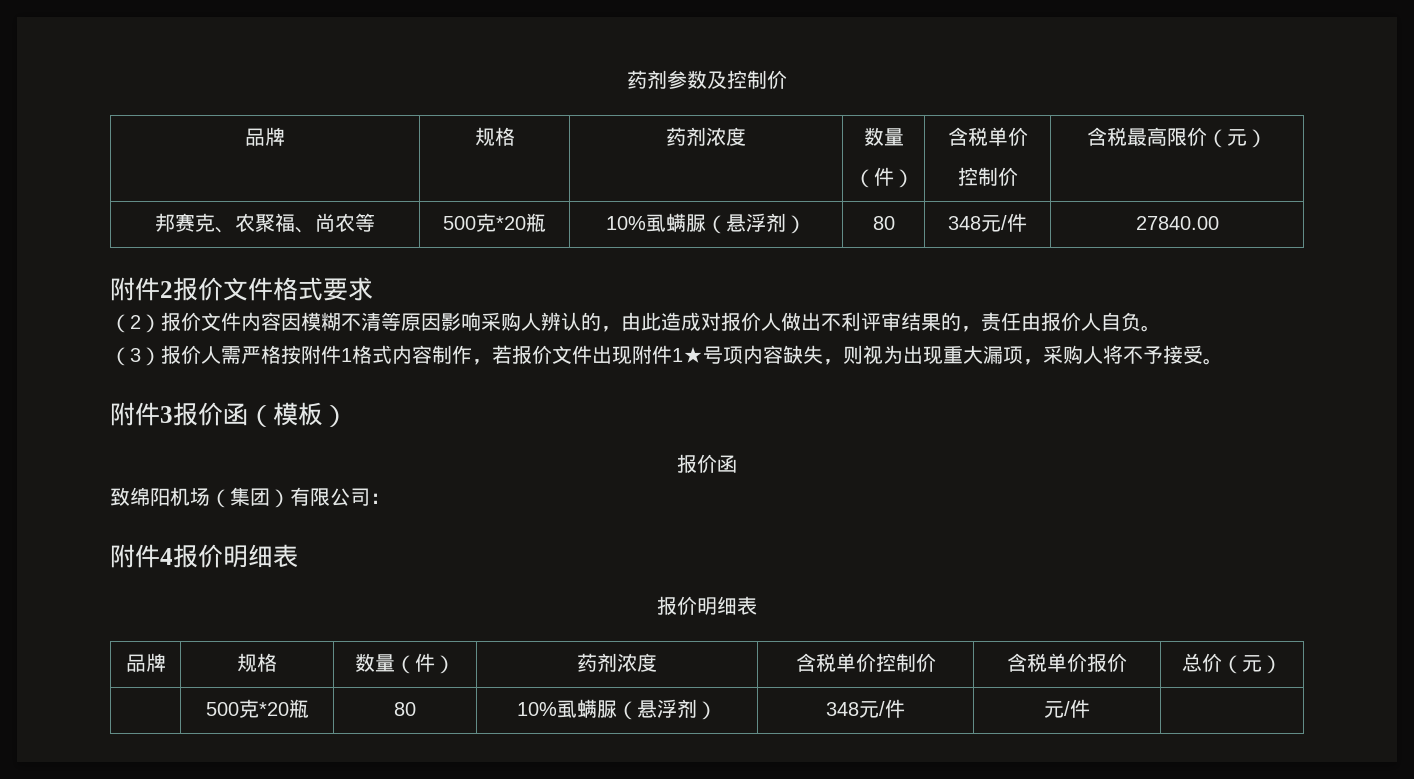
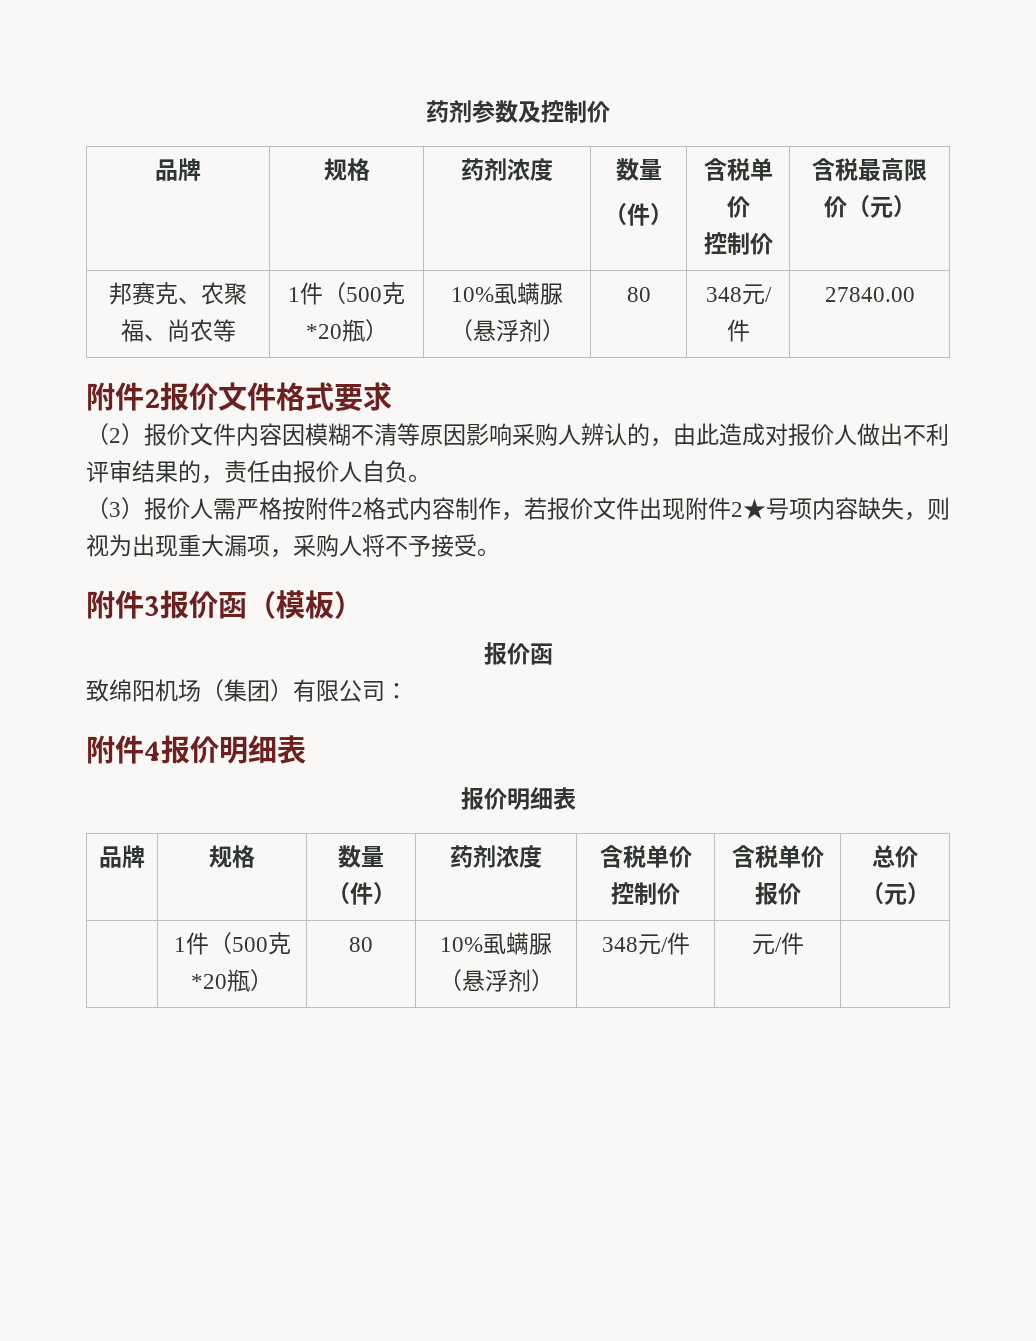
[443,213,546,232] 500克*20瓶 -> [288,282,405,305] [305,319,388,342] 1件（500克*20瓶）
[341,348,352,362] 1 -> [351,502,363,517] 2
[672,347,703,363] 1★ -> [731,498,766,519] 2★
[205,699,309,718] 500克*20瓶 -> [173,932,291,955] [191,969,273,992] 1件（500克*20瓶）

